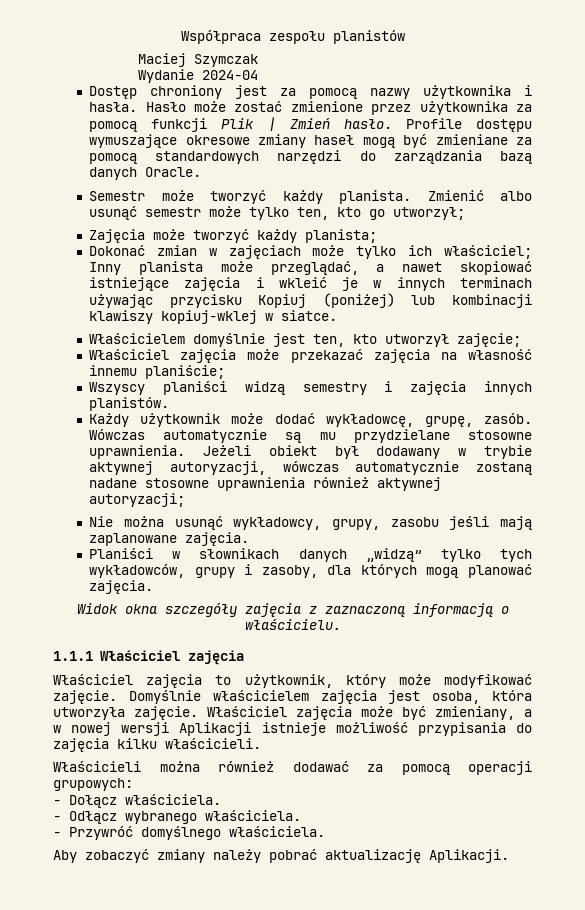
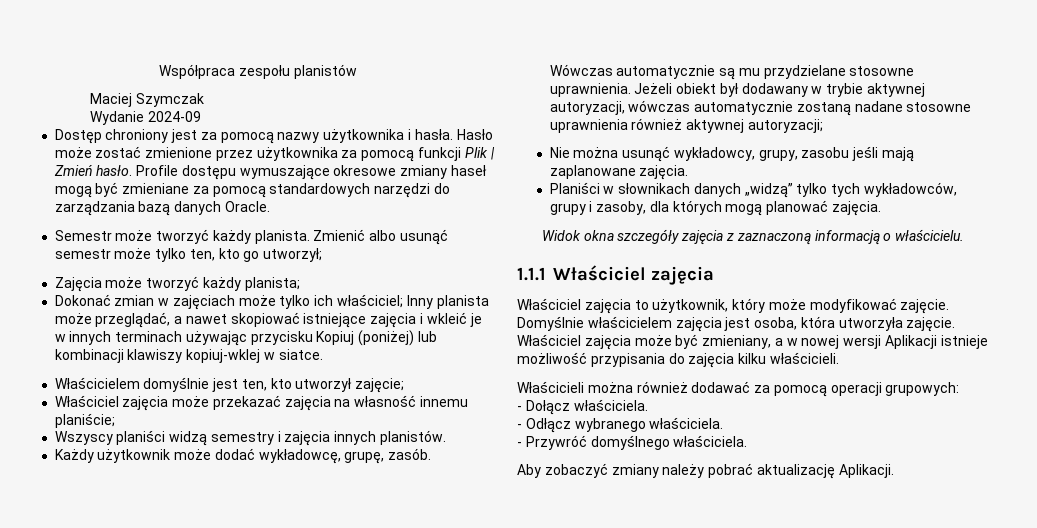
[202,70,259,80] 2024-04 -> [148,111,202,122] 2024-09

